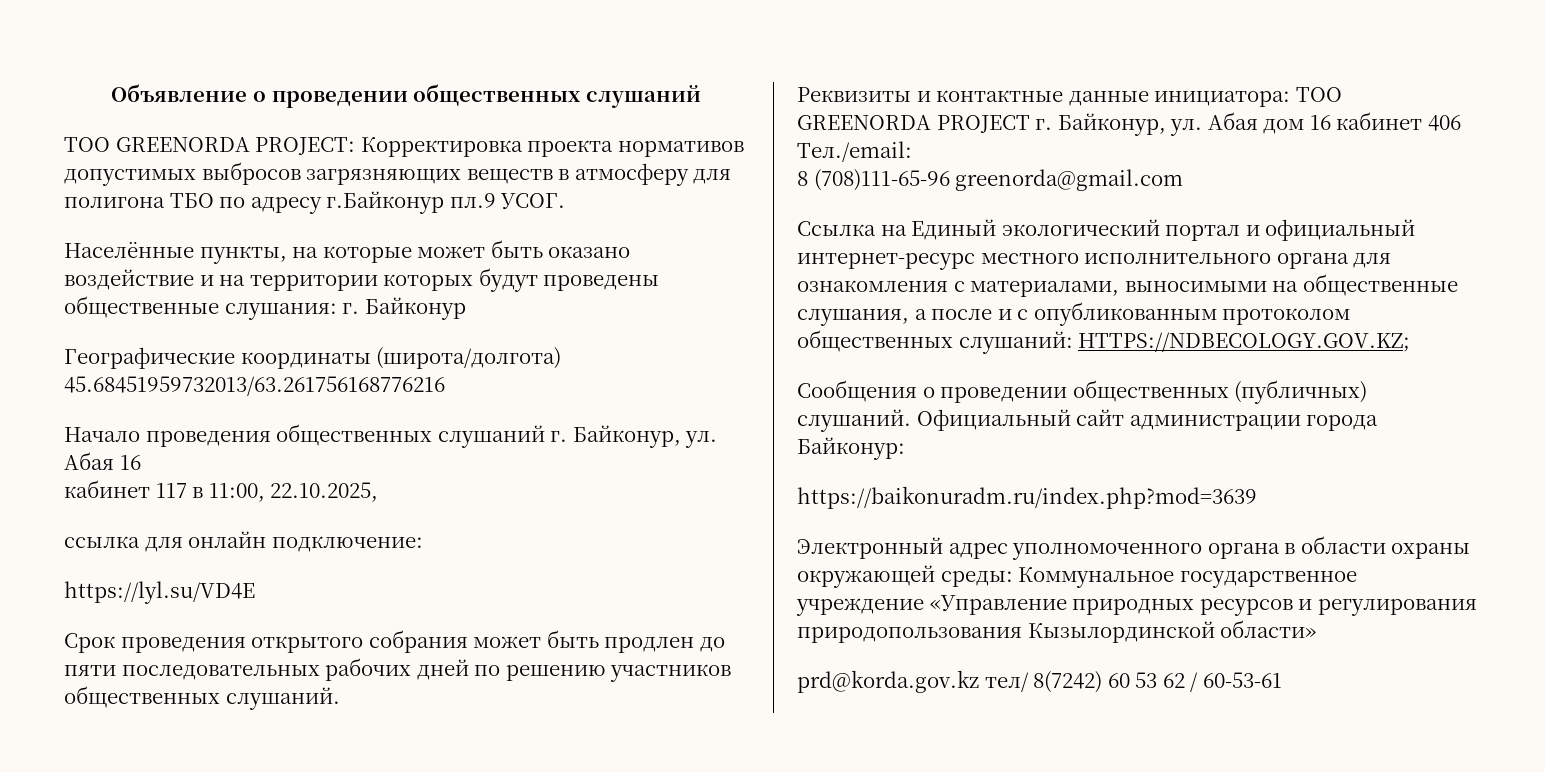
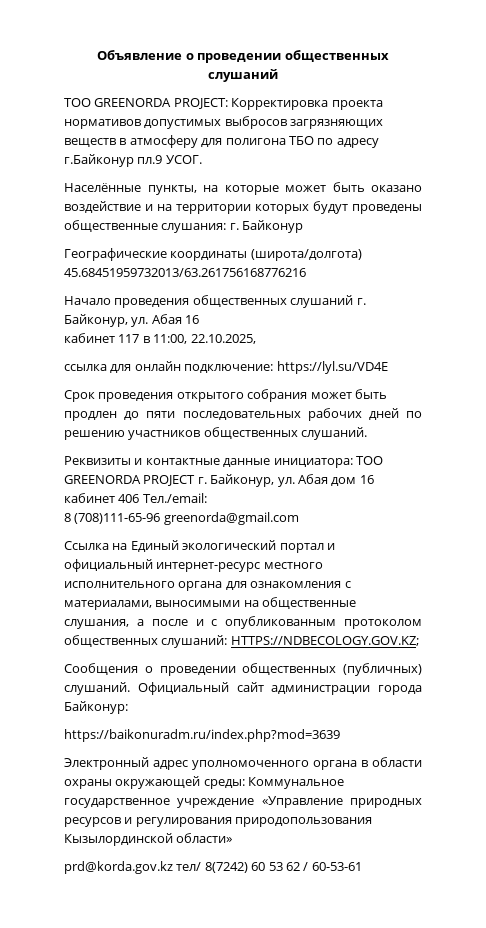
(423, 544) // -> (274, 368) none

